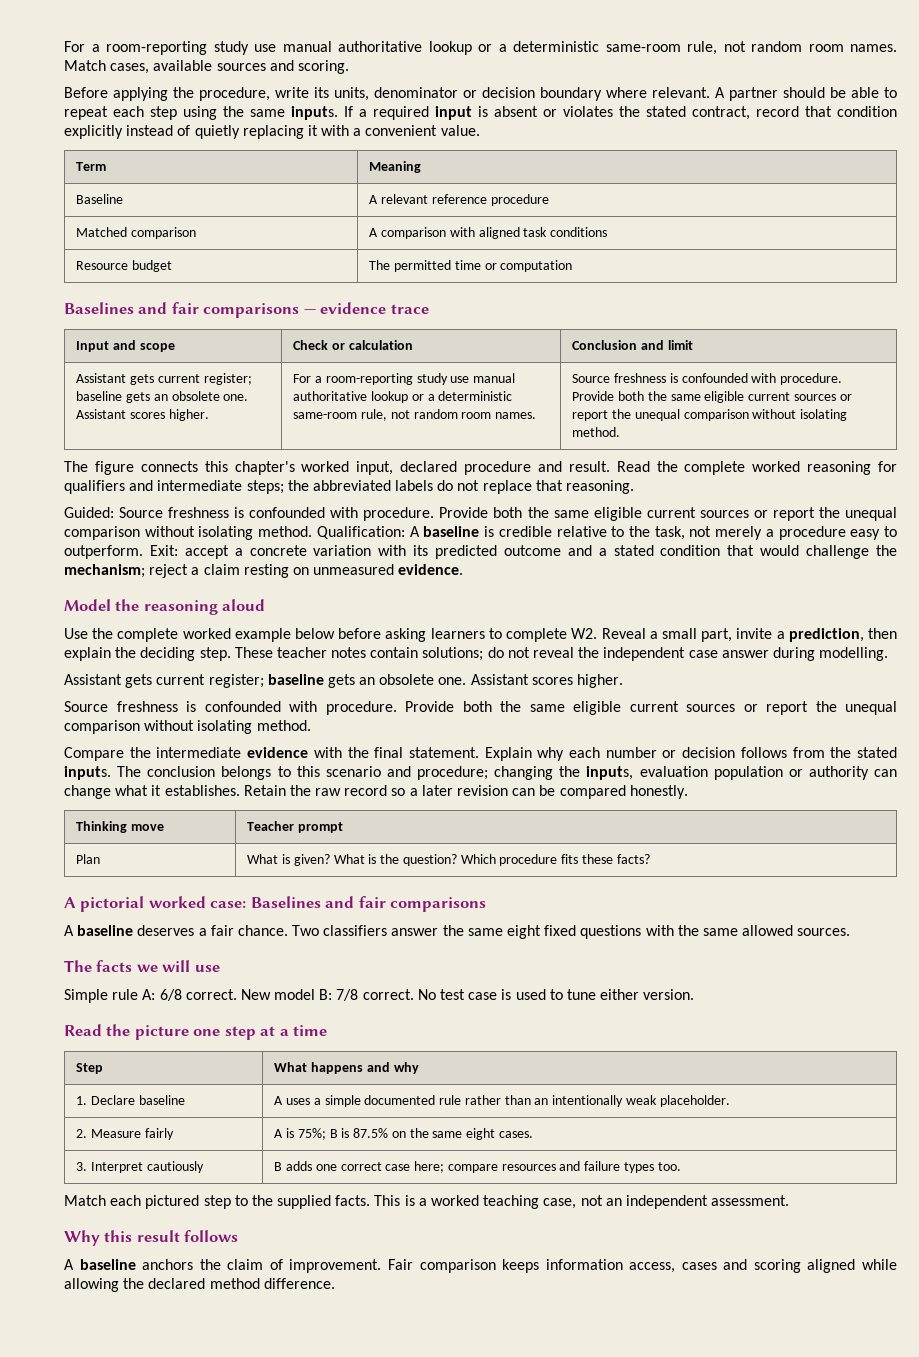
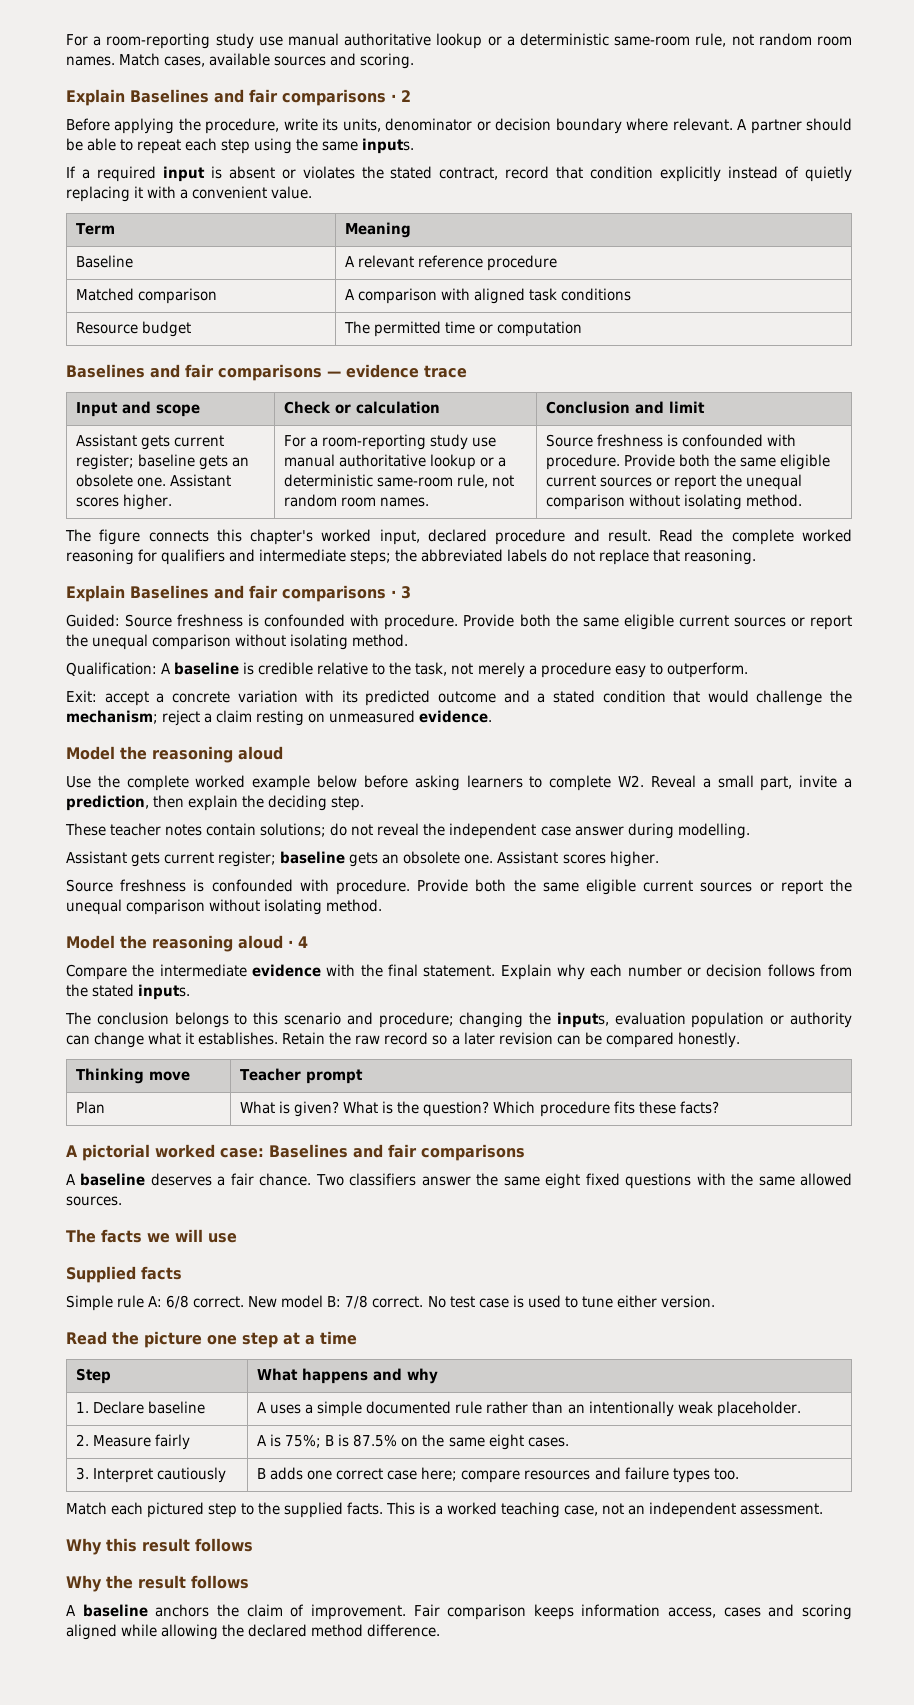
(349, 67) none -> [66,89,411,106] // Explain Baselines and fair comparisons · 2
(338, 113) none -> (415, 146) //
(635, 487) none -> [66,585,411,602] // Explain Baselines and fair comparisons · 3
(313, 531) none -> (409, 640) //
(143, 552) none -> (748, 670) //
(231, 654) none -> (365, 803) //
(311, 725) none -> [66,935,308,952] // Model the reasoning aloud · 4
(111, 773) none -> (191, 992) //
(220, 968) none -> [66,1266,182,1283] // Supplied facts
(239, 1236) none -> [66,1575,249,1592] // Why the result follows

